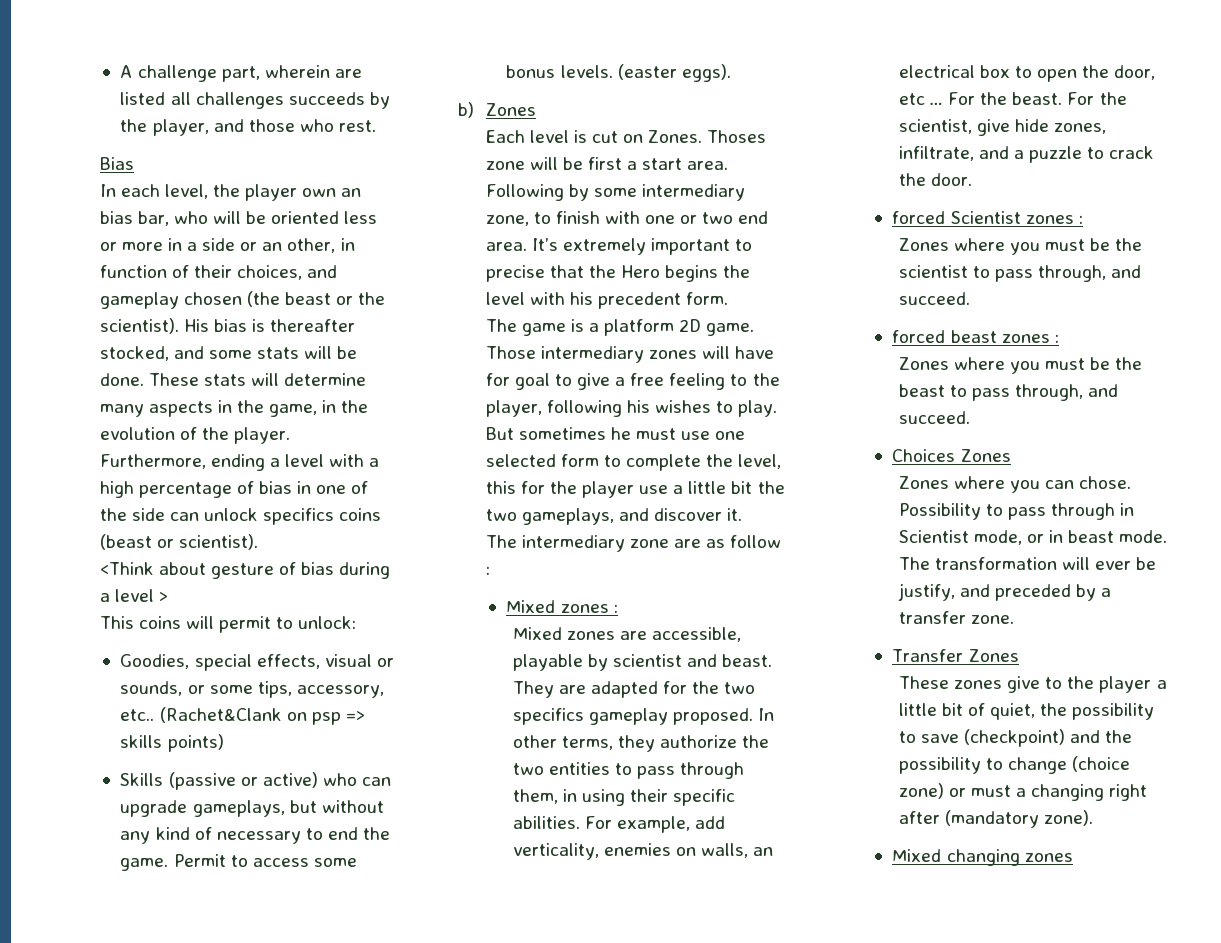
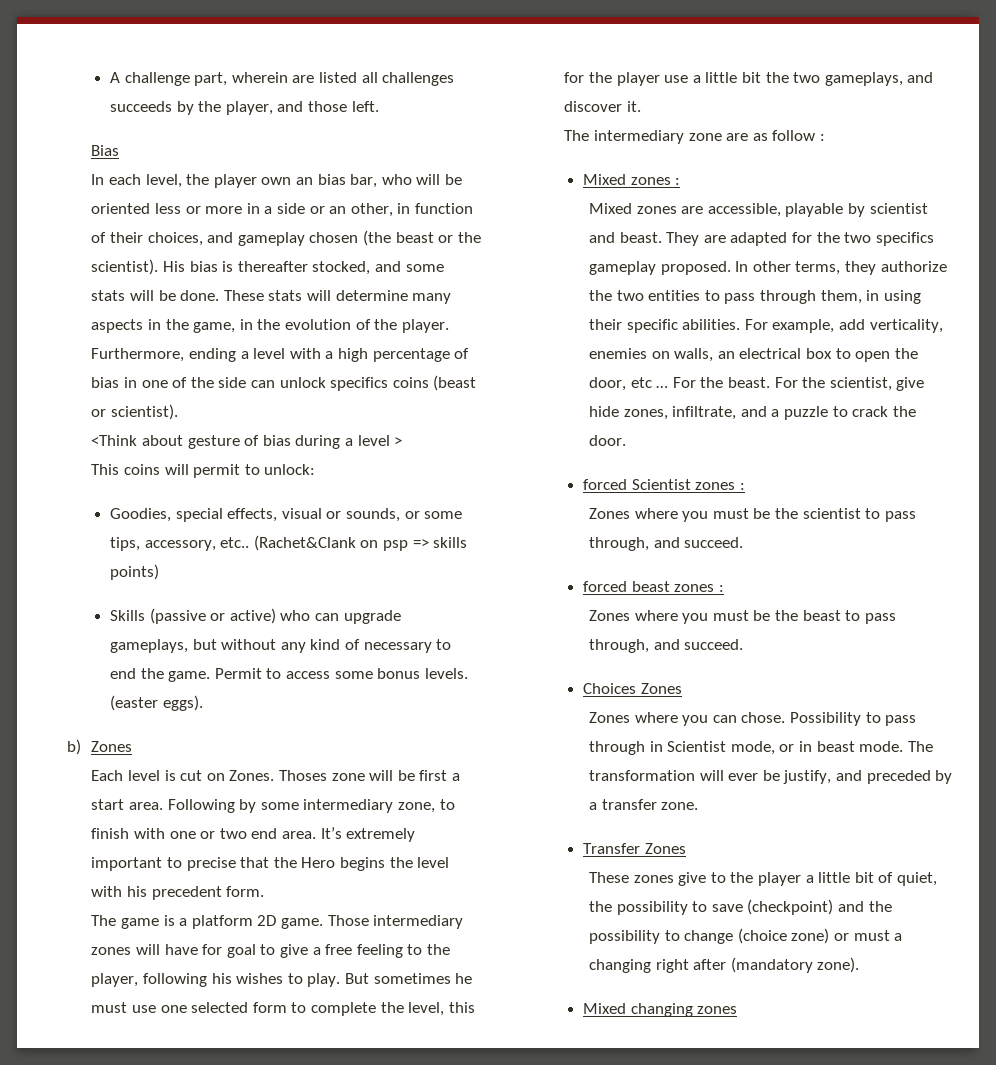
[299,119,377,132] who rest. -> [351,101,379,112] left.

